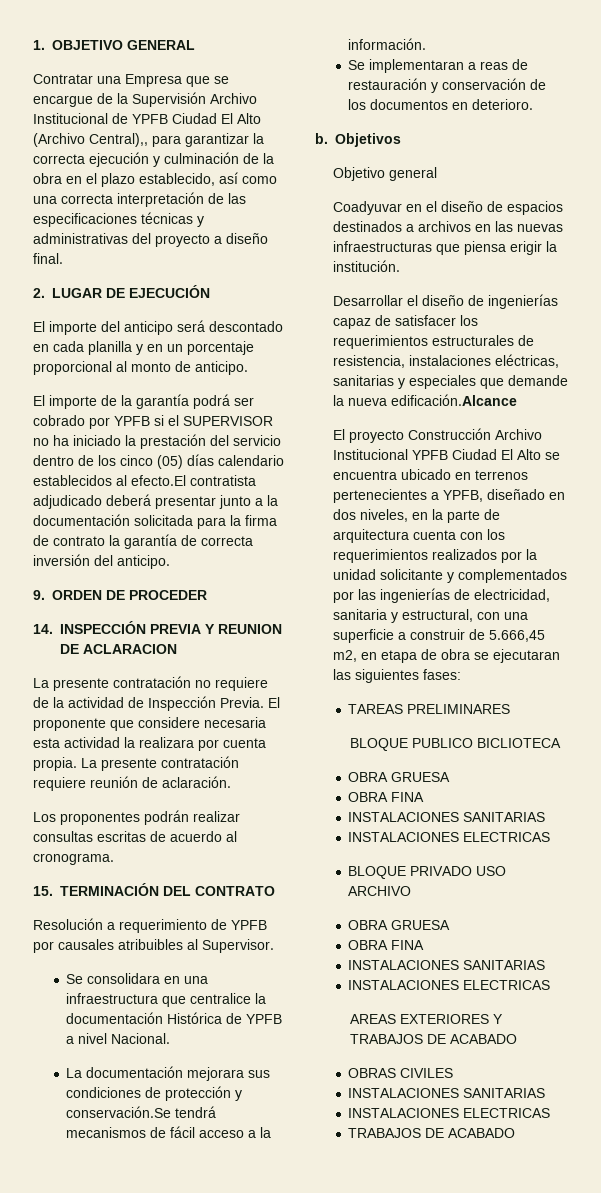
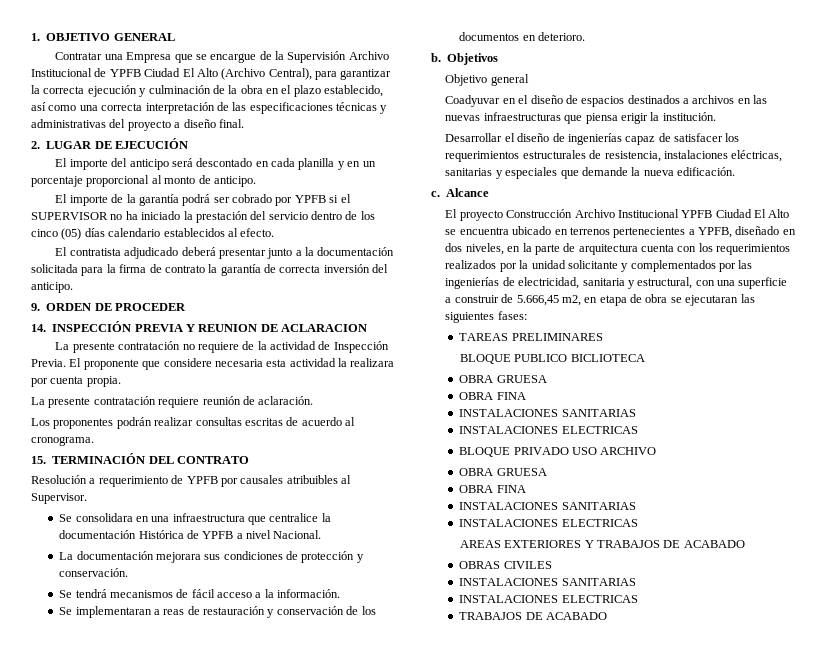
[89,133,148,147] Central),, -> [268,68,312,80] Central),
[131,475,186,486] efecto.El -> [240,228,275,237] [55,247,68,256] efecto. // El
(77, 764) none -> (121, 381) //
[66,1106,172,1118] conservación.Se -> [59,568,129,577] [59,590,73,598] conservación. // Se
[390,394,517,406] edificación.Alcance -> [677,167,736,176] [431,188,490,197] edificación. // c. Alcance

